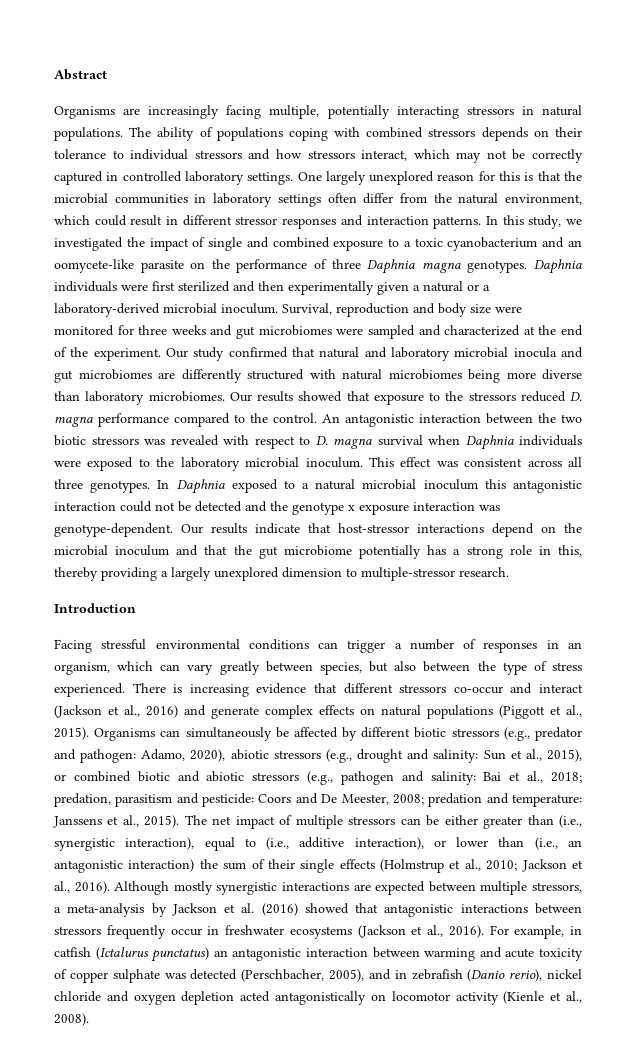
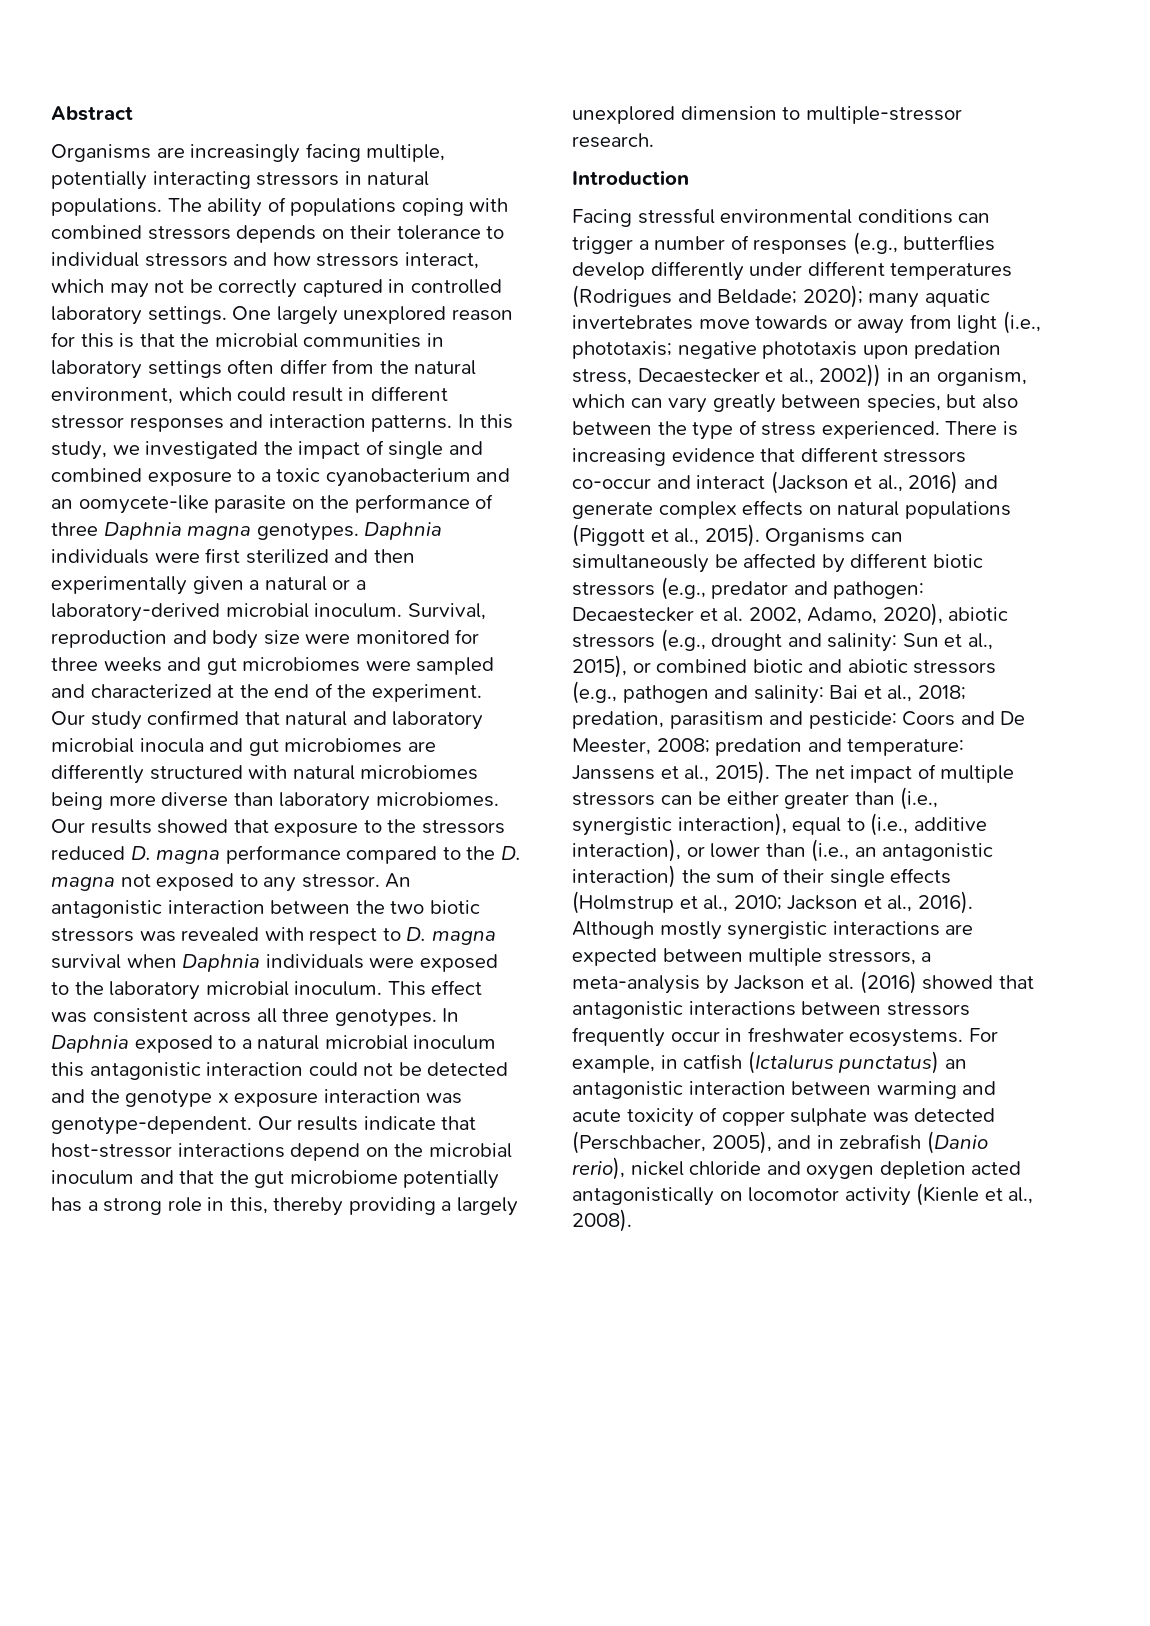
[273,413,317,423] control. -> [500,846,521,860] [51,873,380,892] D. magna not exposed to any stressor.
(538, 647) none -> [852,232,996,255] [572,261,1013,281] [572,285,990,308] [572,311,1041,334] [572,341,1002,359] [572,364,882,387] (e.g., butterflies develop differently under different temperatures (Rodrigues and Beldade; 2020); many aquatic invertebrates move towards or away from light (i.e., phototaxis; negative phototaxis upon predation stress, Decaestecker et al., 2002))
(137, 756) none -> [572,607,802,624] Decaestecker et al. 2002,
[289,925,484,939] ecosystems (Jackson et al., 2016). -> [849,1029,964,1047] ecosystems.

